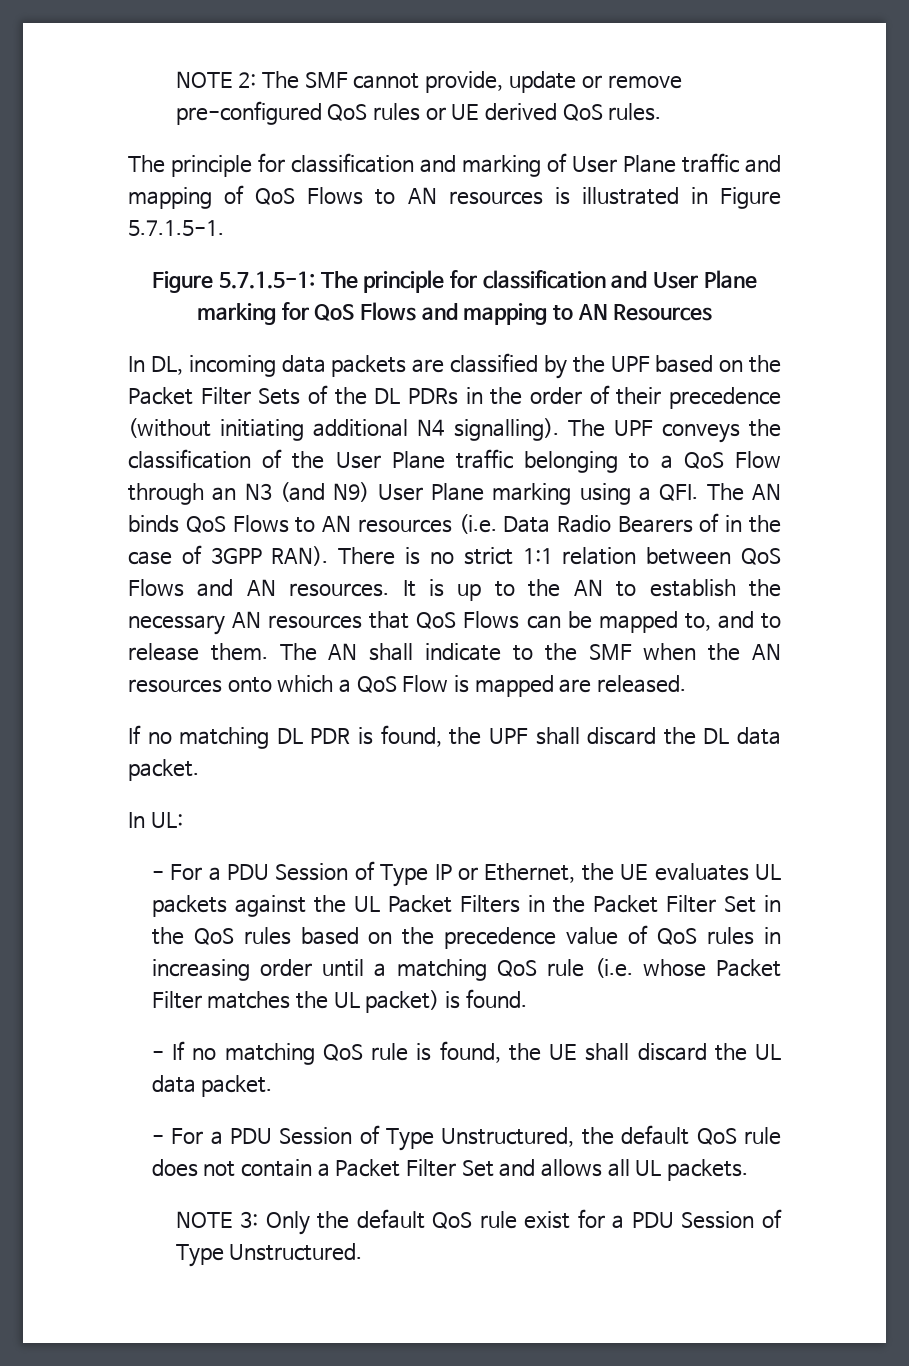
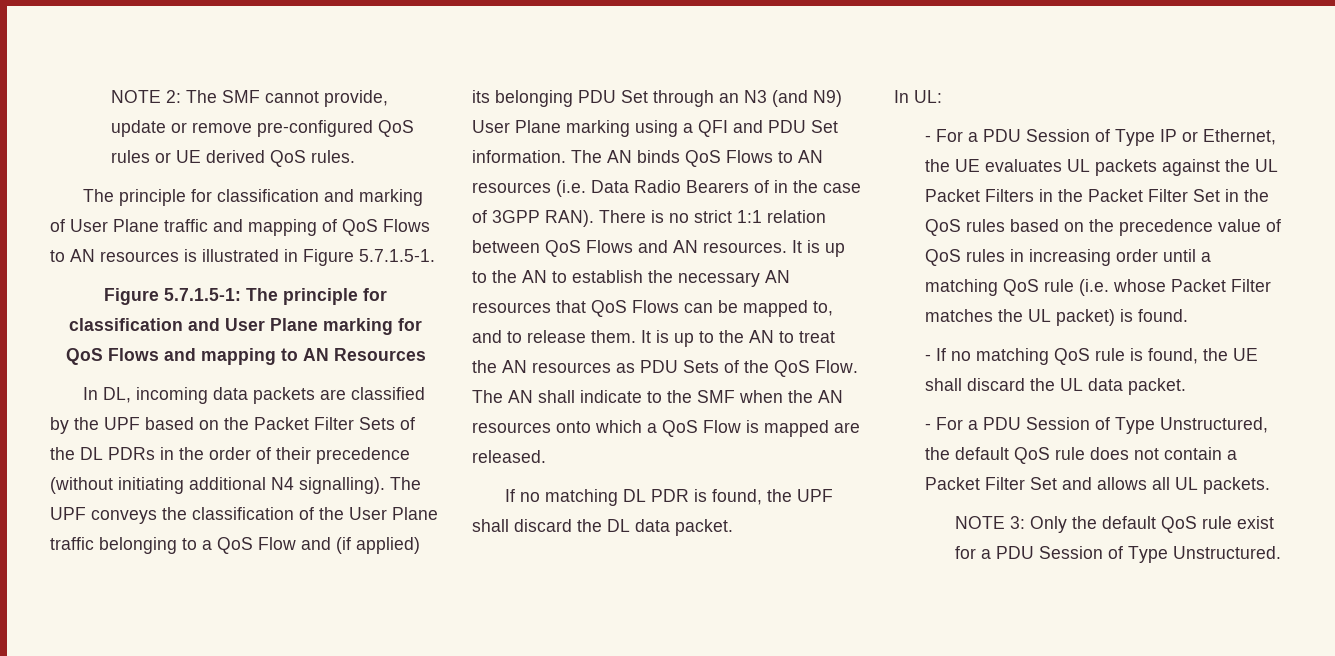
(781, 459) none -> [301,537,420,554] [472,90,648,107] and (if applied) its belonging PDU Set
[659,484,699,501] QFI. -> [698,120,838,137] [472,150,566,163] QFI and PDU Set information.
(268, 652) none -> [641,330,835,347] [472,360,858,377] It is up to the AN to treat the AN resources as PDU Sets of the QoS Flow.

